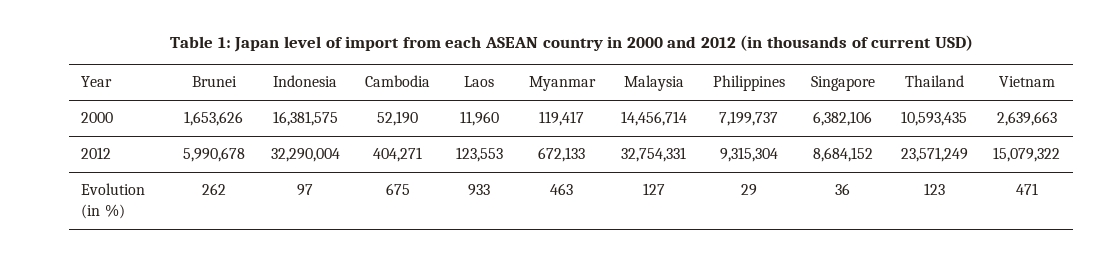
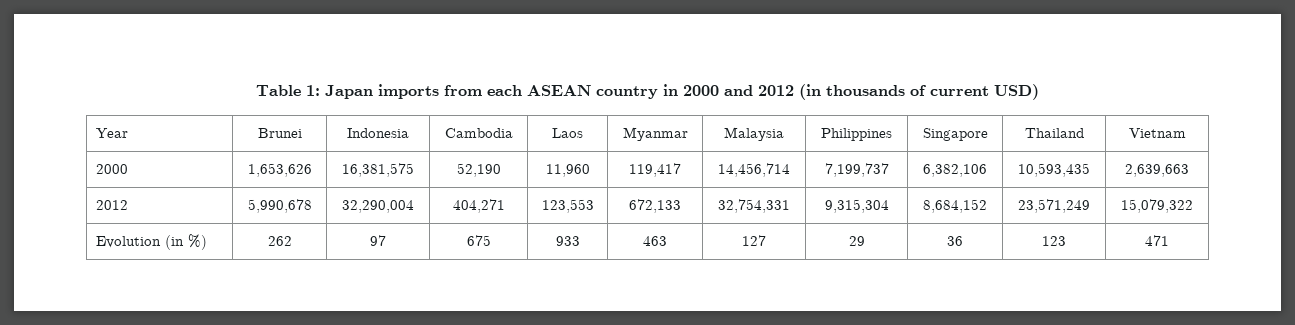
[283,36,400,51] level of import -> [378,84,439,99] imports

